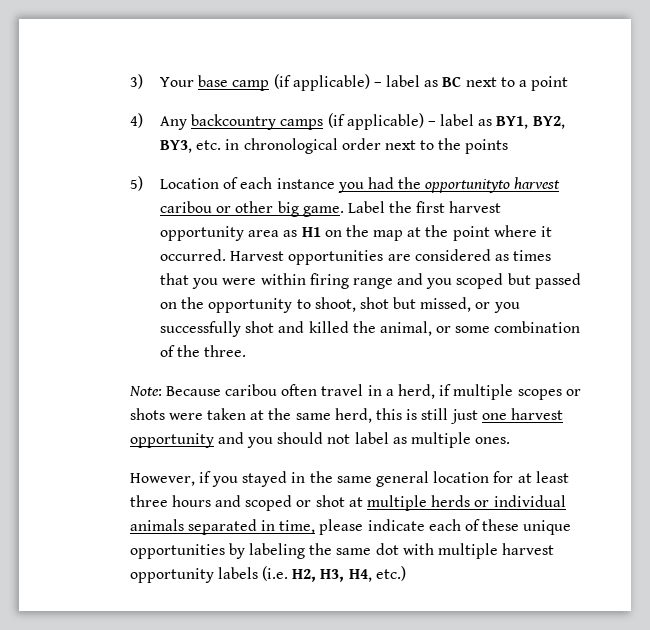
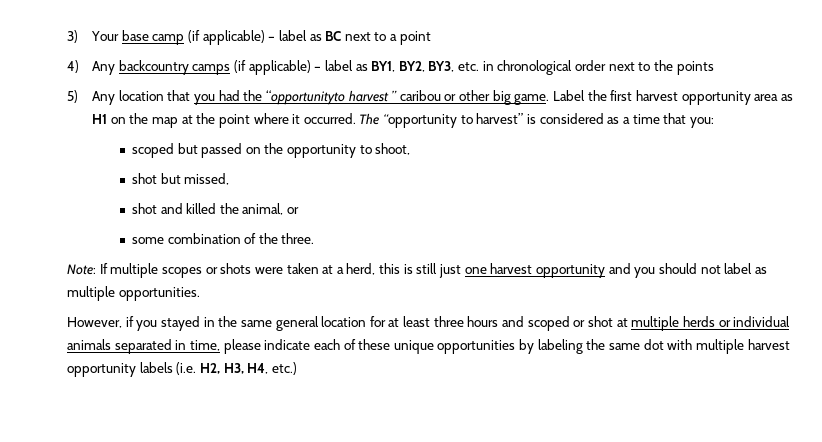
[159,177,561,193] Location of each instance you had the opportunityto harvest -> [92,90,398,105] Any location that you had the “opportunityto harvest ”
[230,249,552,265] [159,273,453,289] Harvest opportunities are considered as times that you were within firing range and you -> [359,113,714,128] The “opportunity to harvest” is considered as a time that you: //
(356, 304) none -> (411, 149) //
[475,302,520,313] [159,321,241,337] or you successfully -> (230, 179) //
(452, 329) none -> (300, 210) //
[165,384,452,399] Because caribou often travel in a herd, if -> [99,263,108,274] If
[268,408,331,420] the same -> [336,267,344,274] a
[475,437,511,444] ones. -> [118,287,200,301] opportunities.

